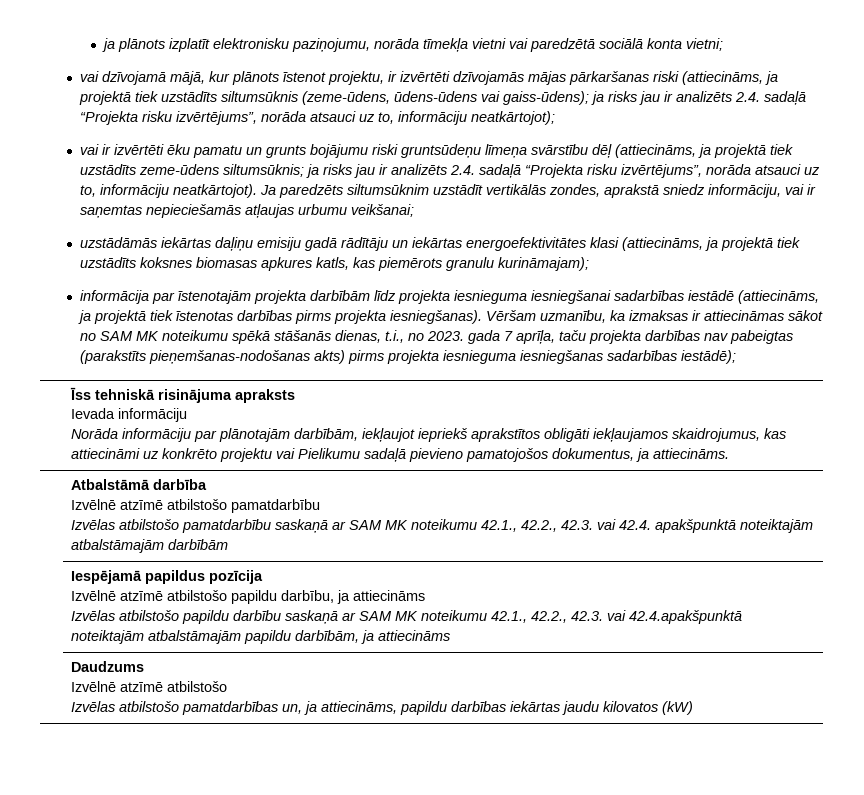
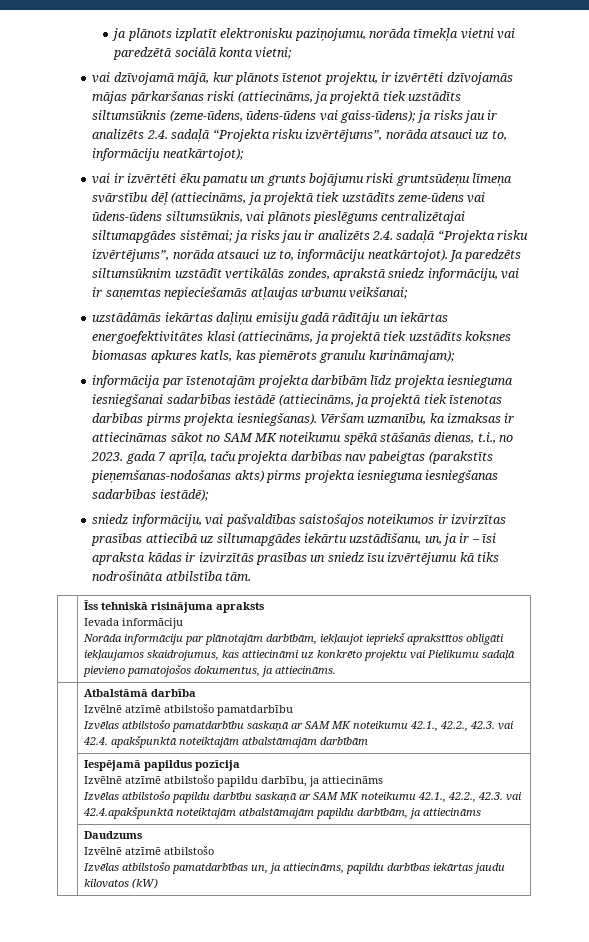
[222,164,304,177] siltumsūknis; -> [467,192,486,203] [92,211,466,224] [92,230,233,243] vai ūdens-ūdens siltumsūknis, vai plānots pieslēgums centralizētajai siltumapgādes sistēmai;
(736, 357) none -> [92,514,507,527] [91,533,497,546] [92,552,500,565] [92,571,252,581] // sniedz informāciju, vai pašvaldības saistošajos noteikumos ir izvirzītas prasības attiecībā uz siltumapgādes iekārtu uzstādīšanu, un, ja ir – īsi apraksta kādas ir izvirzītās prasības un sniedz īsu izvērtējumu kā tiks nodrošināta atbilstība tām.

